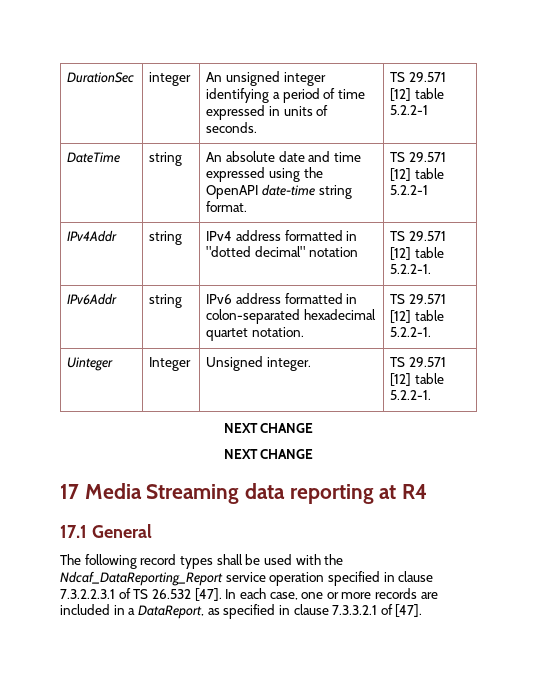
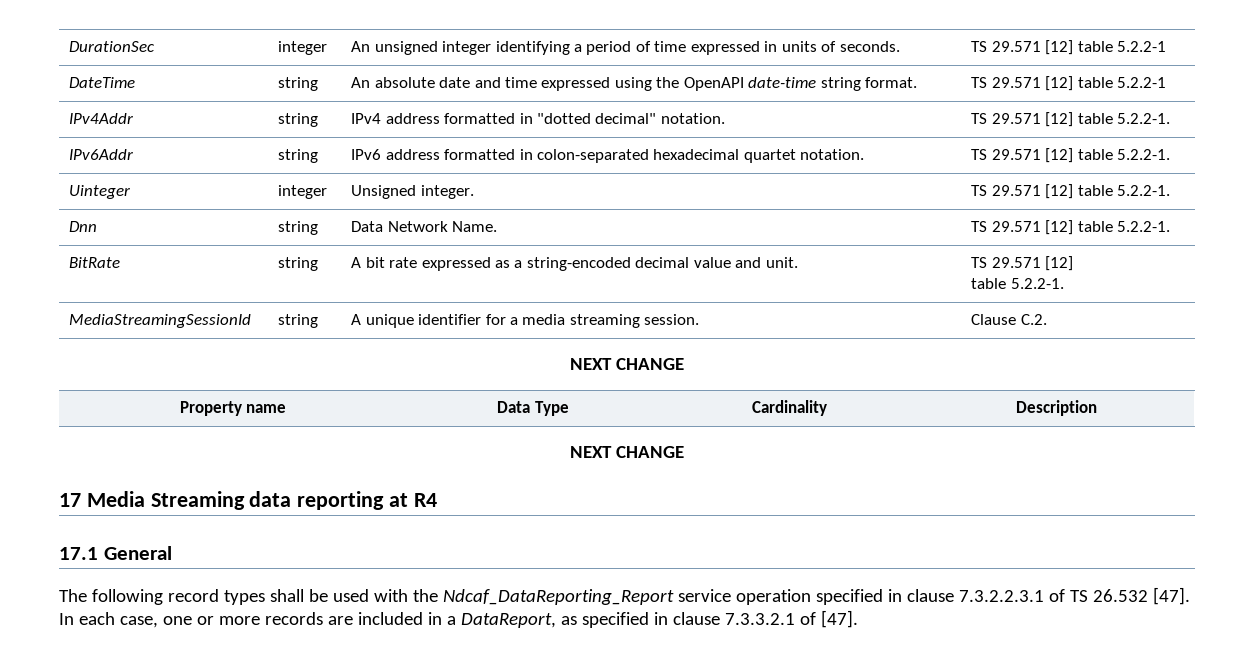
[308,247,358,257] notation -> [660,113,725,124] notation.
[149,357,192,371] Integer -> [278,185,328,199] integer
[223,423,314,433] // NEXT CHANGE -> [69,221,98,232] [278,221,319,235] [351,221,498,232] [971,220,1170,235] [69,257,121,268] [278,257,319,271] [351,257,798,271] [971,256,1074,271] [971,278,1064,289] [69,314,252,328] [278,314,319,328] [351,314,700,328] [971,314,1047,325] [570,358,684,370] [179,401,287,416] [497,401,569,416] [751,400,827,416] [1016,400,1097,416] // Dnn | string | Data Network Name. | TS 29.571 [12] table 5.2.2-1. // BitRate | string | A bit rate expressed as a string-encoded decimal value and unit. | TS 29.571 [12] // table 5.2.2-1. // MediaStreamingSessionId | string | A unique identifier for a media streaming session. | Clause C.2. // NEXT CHANGE // Property name | Data Type | Cardinality | Description

